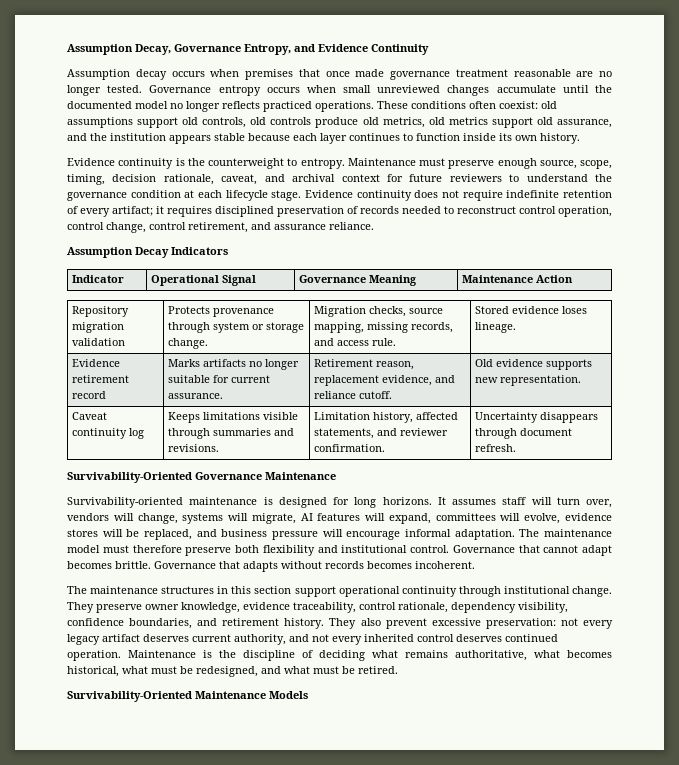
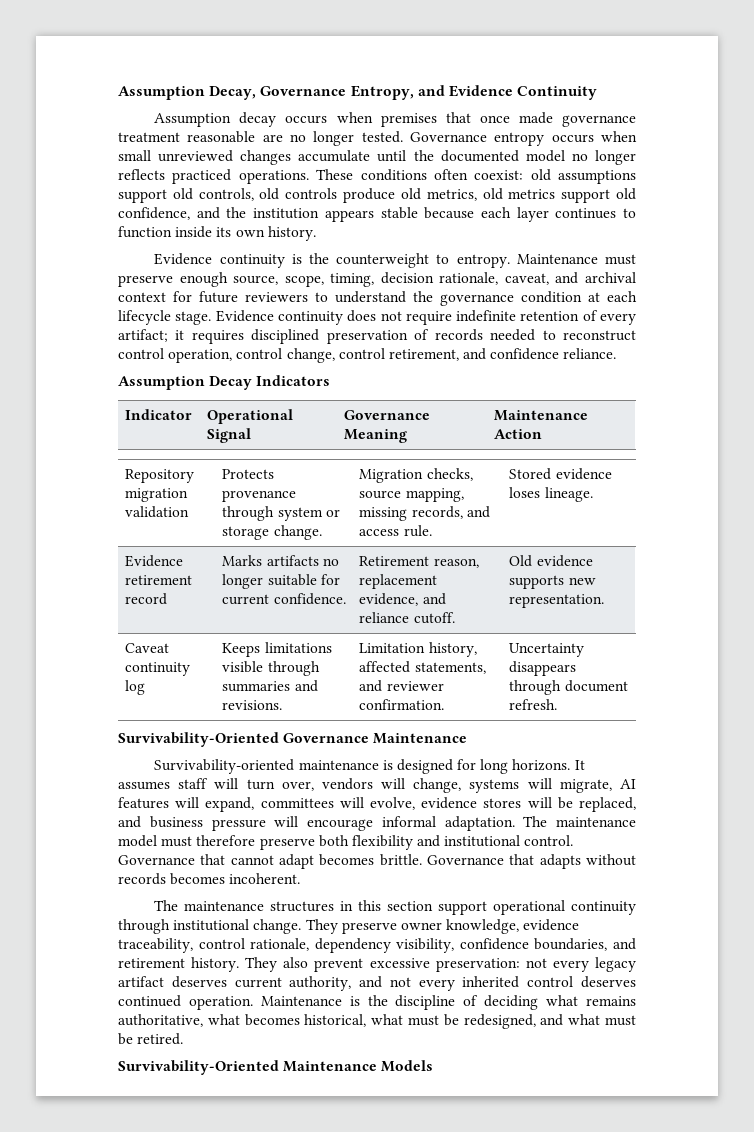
[557,119,613,128] assurance, -> [118,207,190,220] confidence,
[274,224,326,230] assurance -> [490,348,560,360] confidence
[168,393,224,399] assurance. -> [273,593,346,605] confidence.

